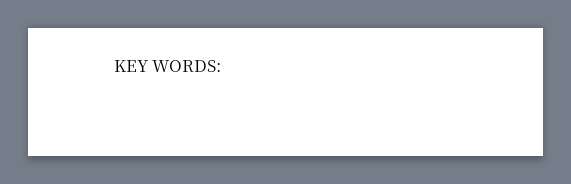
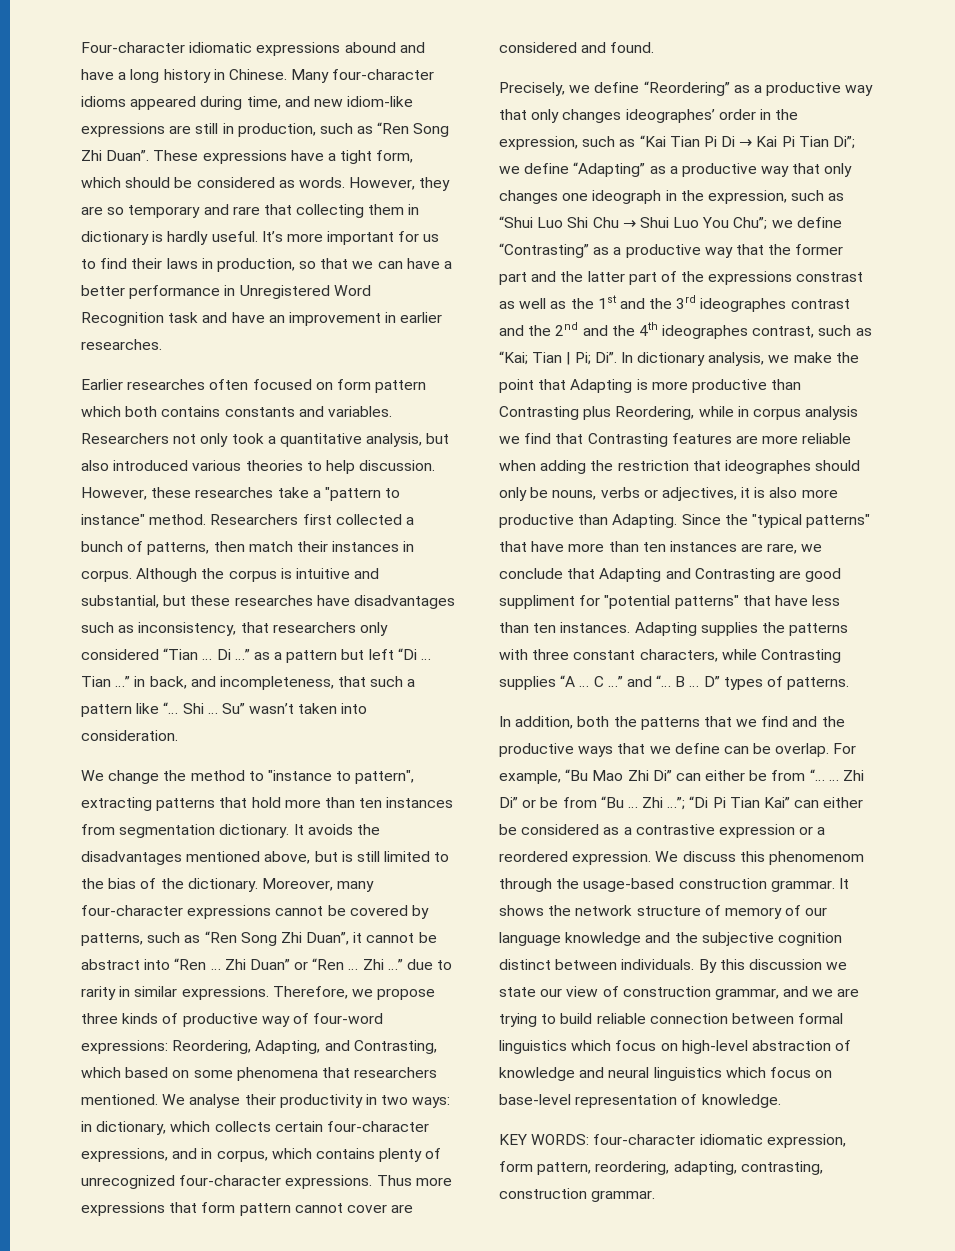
[114,60,222,72] KEY WORDS: -> [81,42,425,56] [81,69,435,83] [81,96,414,110] [81,122,450,137] [81,150,414,164] [81,177,451,191] [81,204,420,218] [81,231,440,245] [81,258,453,272] [81,285,371,299] [81,312,443,326] [81,339,162,350] [81,379,427,393] [81,406,392,417] [81,433,450,447] [81,460,436,474] [81,487,401,501] [81,514,414,525] [81,541,415,555] [81,568,380,582] [81,595,455,609] [81,622,388,636] [81,648,432,663] [81,676,416,690] [81,702,368,717] [81,730,178,741] [81,770,415,784] [81,797,454,811] [81,824,380,838] [81,851,450,865] [81,878,375,892] [81,905,429,919] [81,931,437,946] [81,958,453,970] [81,986,436,1000] [81,1013,384,1027] [81,1040,437,1054] [81,1067,438,1081] [81,1094,451,1108] [81,1121,429,1135] [81,1148,442,1162] [81,1175,452,1189] [81,1202,414,1216] [499,42,655,53] [499,81,874,96] [499,109,799,123] [499,135,856,150] [499,162,853,177] [499,190,845,204] [499,216,842,230] [499,243,844,258] [499,271,864,285] [499,295,850,312] [499,322,872,339] [499,351,859,366] [499,379,802,393] [499,406,859,420] [499,433,852,447] [499,460,861,474] [499,487,838,501] [499,514,871,528] [499,541,823,554] [499,568,842,582] [499,595,841,609] [499,622,849,636] [499,649,841,663] [499,675,850,690] [499,716,845,730] [499,743,857,757] [499,769,865,784] [499,796,864,810] [499,824,826,838] [499,851,864,865] [499,878,849,892] [499,905,828,919] [499,932,842,946] [499,959,848,973] [499,986,860,1000] [499,1013,844,1027] [499,1040,852,1054] [499,1067,833,1081] [499,1094,781,1108] [499,1134,846,1148] [499,1161,823,1175] [499,1188,656,1202] Four-character idiomatic expressions abound and have a long history in Chinese. Many four-character idioms appeared during time, and new idiom-like expressions are still in production, such as “Ren Song Zhi Duan”. These expressions have a tight form, which should be considered as words. However, they are so temporary and rare that collecting them in dictionary is hardly useful. It’s more important for us to find their laws in production, so that we can have a better performance in Unregistered Word Recognition task and have an improvement in earlier researches. // Earlier researches often focused on form pattern which both contains constants and variables. Researchers not only took a quantitative analysis, but also introduced various theories to help discussion. However, these researches take a "pattern to instance" method. Researchers first collected a bunch of patterns, then match their instances in corpus. Although the corpus is intuitive and substantial, but these researches have disadvantages such as inconsistency, that researchers only considered “Tian … Di …” as a pattern but left “Di … Tian …” in back, and incompleteness, that such a pattern like “… Shi … Su” wasn’t taken into consideration. // We change the method to "instance to pattern", extracting patterns that hold more than ten instances from segmentation dictionary. It avoids the disadvantages mentioned above, but is still limited to the bias of the dictionary. Moreover, many four-character expressions cannot be covered by patterns, such as “Ren Song Zhi Duan”, it cannot be abstract into “Ren … Zhi Duan” or “Ren … Zhi …” due to rarity in similar expressions. Therefore, we propose three kinds of productive way of four-word expressions: Reordering, Adapting, and Contrasting, which based on some phenomena that researchers mentioned. We analyse their productivity in two ways: in dictionary, which collects certain four-character expressions, and in corpus, which contains plenty of unrecognized four-character expressions. Thus more expressions that form pattern cannot cover are considered and found. // Precisely, we define “Reordering” as a productive way that only changes ideographes’ order in the expression, such as “Kai Tian Pi Di → Kai Pi Tian Di”; we define “Adapting” as a productive way that only changes one ideograph in the expression, such as “Shui Luo Shi Chu → Shui Luo You Chu”; we define “Contrasting” as a productive way that the former part and the latter part of the expressions constrast as well as the 1st and the 3rd ideographes contrast and the 2nd and the 4th ideographes contrast, such as “Kai; Tian | Pi; Di”. In dictionary analysis, we make the point that Adapting is more productive than Contrasting plus Reordering, while in corpus analysis we find that Contrasting features are more reliable when adding the restriction that ideographes should only be nouns, verbs or adjectives, it is also more productive than Adapting. Since the "typical patterns" that have more than ten instances are rare, we conclude that Adapting and Contrasting are good suppliment for "potential patterns" that have less than ten instances. Adapting supplies the patterns with three constant characters, while Contrasting supplies “A … C …” and “… B … D” types of patterns. // In addition, both the patterns that we find and the productive ways that we define can be overlap. For example, “Bu Mao Zhi Di” can either be from “… … Zhi Di” or be from “Bu … Zhi …”; “Di Pi Tian Kai” can either be considered as a contrastive expression or a reordered expression. We discuss this phenomenom through the usage-based construction grammar. It shows the network structure of memory of our language knowledge and the subjective cognition distinct between individuals. By this discussion we state our view of construction grammar, and we are trying to build reliable connection between formal linguistics which focus on high-level abstraction of knowledge and neural linguistics which focus on base-level representation of knowledge. // KEY WORDS: four-character idiomatic expression, form pattern, reordering, adapting, contrasting, construction grammar.

